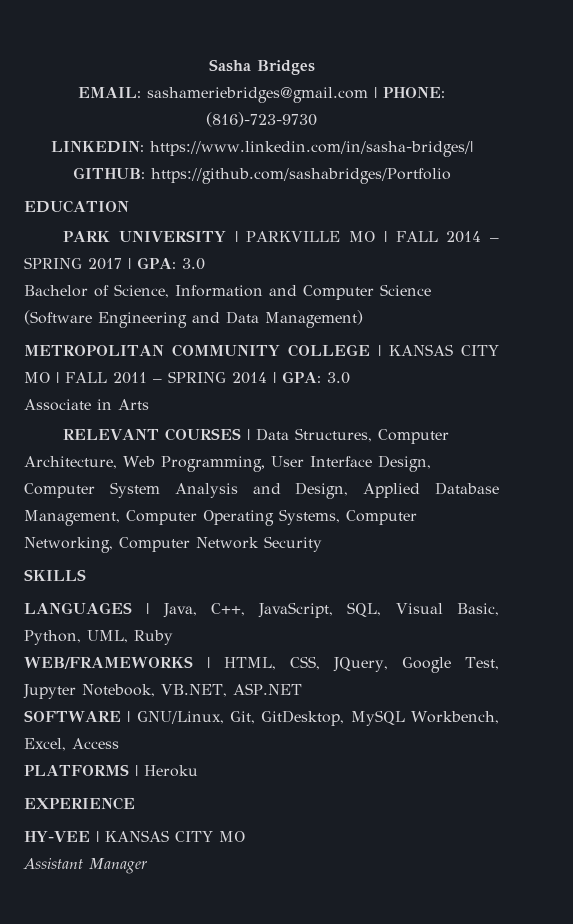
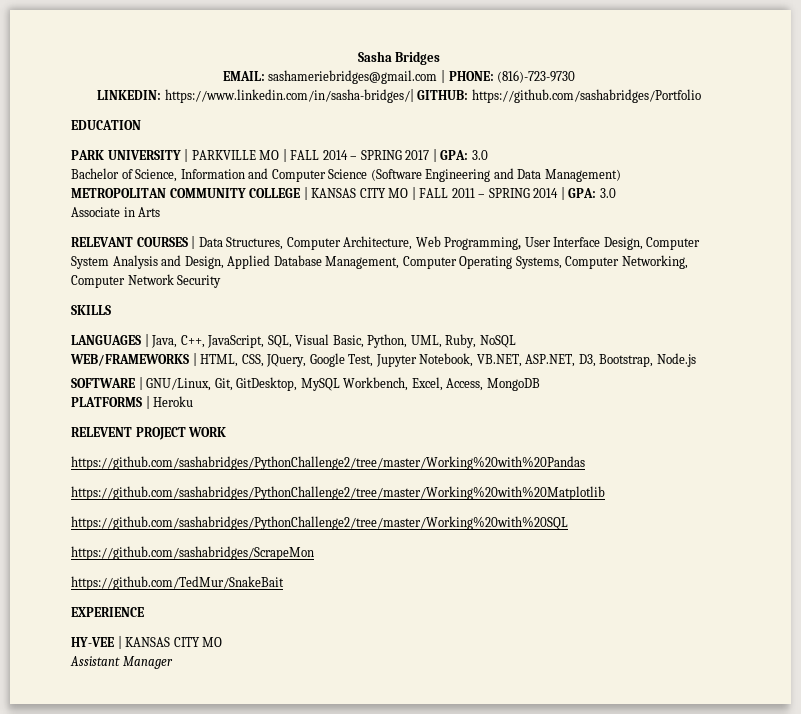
[134,630,173,645] Ruby -> [445,334,516,348] Ruby, NoSQL
[232,683,302,695] ASP.NET -> [525,353,696,367] ASP.NET, D3, Bootstrap, Node.js
[72,738,119,749] Access -> [446,378,540,391] Access, MongoDB
(198, 771) none -> [71,427,227,440] [71,456,585,470] [71,486,605,500] [71,516,568,530] [71,546,314,560] [71,576,284,590] // RELEVENT PROJECT WORK // https://github.com/sashabridges/PythonChallenge2/tree/master/Working%20with%20Pandas // https://github.com/sashabridges/PythonChallenge2/tree/master/Working%20with%20Matplotlib // https://github.com/sashabridges/PythonChallenge2/tree/master/Working%20with%20SQL // https://github.com/sashabridges/ScrapeMon // https://github.com/TedMur/SnakeBait

